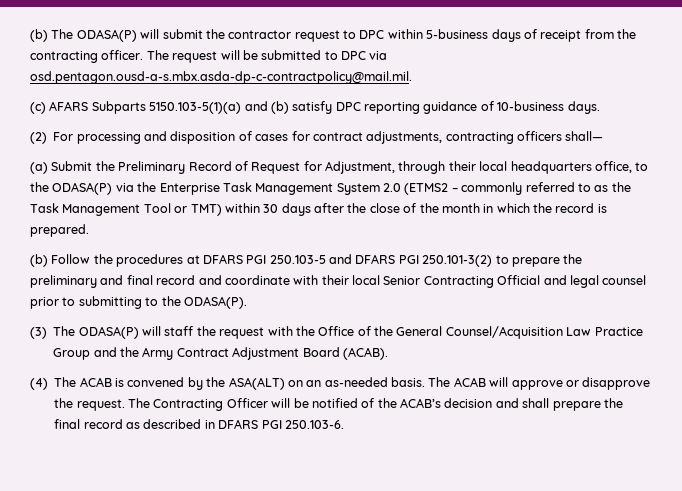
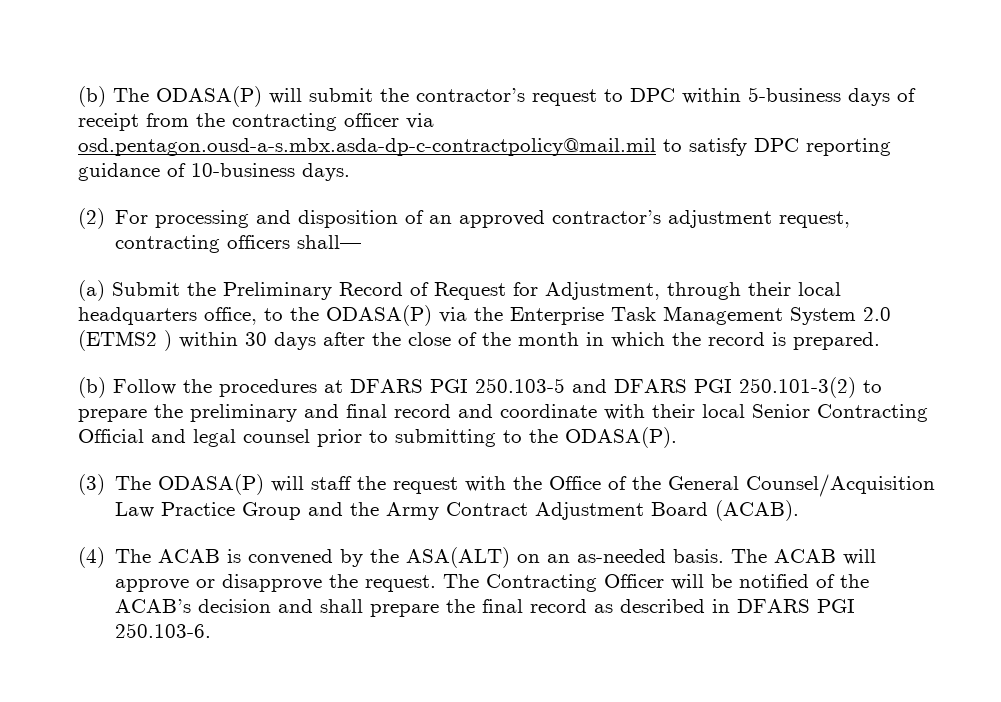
[228,30,292,39] contractor -> [416,88,525,102] contractor’s
[101,50,388,63] [30,71,412,84] [30,101,289,114] officer. The request will be submitted to DPC via osd.pentagon.ousd-a-s.mbx.asda-dp-c-contractpolicy@mail.mil. // (c) AFARS Subparts 5150.103-5(1)(a) and (b) -> [344,113,434,129] [78,138,682,156] officer via osd.pentagon.ousd-a-s.mbx.asda-dp-c-contractpolicy@mail.mil to
[255,131,443,144] cases for contract adjustments, -> [429,210,851,228] an approved contractor’s adjustment request,
[451,182,631,195] [30,203,222,216] – commonly referred to as the Task Management Tool or TMT) -> [164,330,172,351] )

